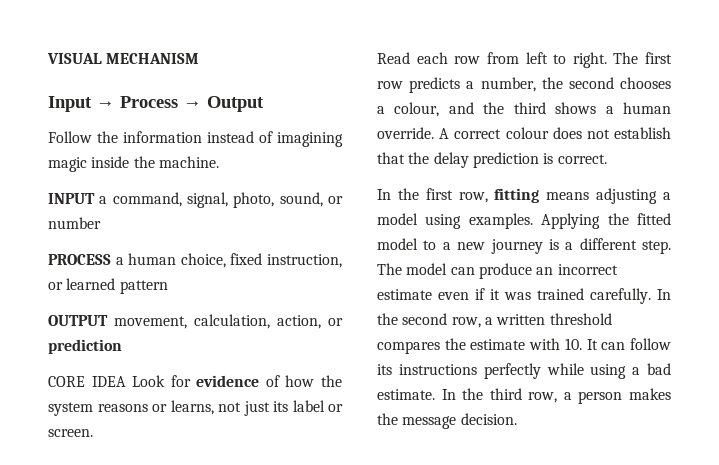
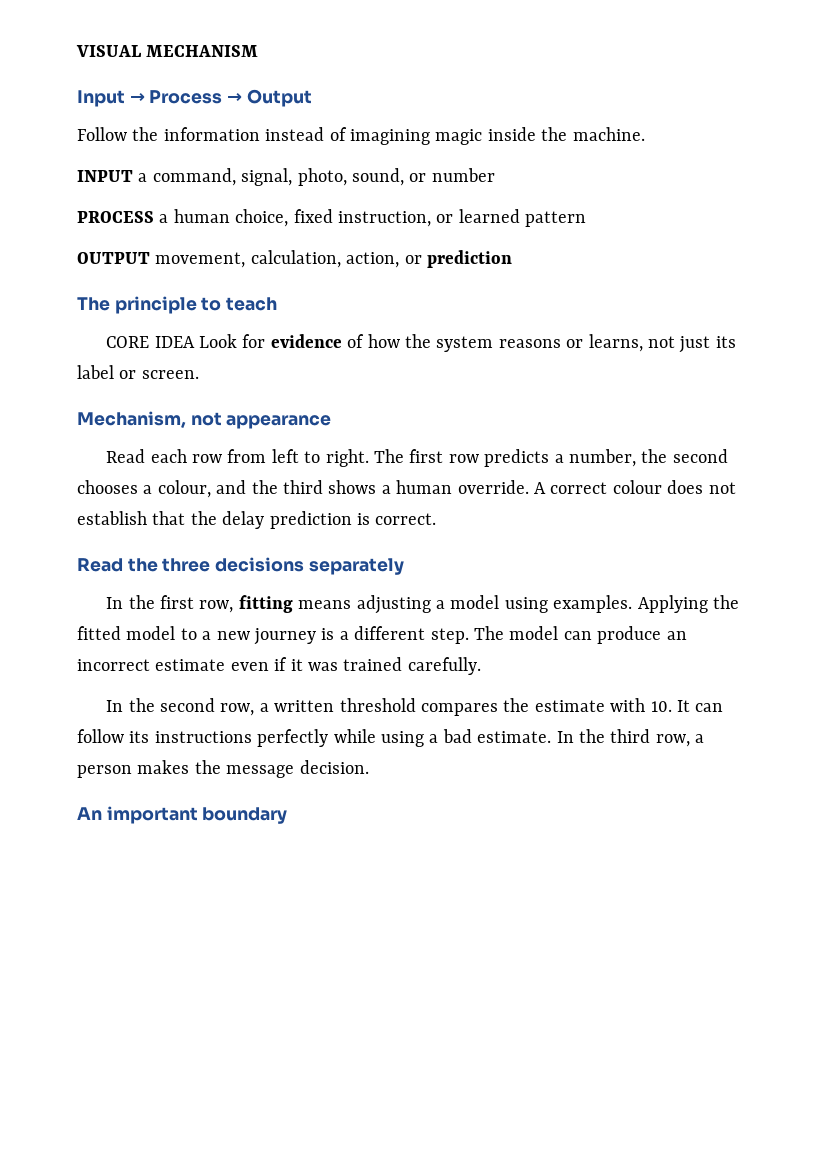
(122, 346) none -> [77,296,278,314] // The principle to teach
(93, 433) none -> [77,411,332,429] // Mechanism, not appearance
(607, 159) none -> [77,557,404,575] // Read the three decisions separately
(651, 296) none -> (481, 666) //
(517, 419) none -> [77,806,288,824] // An important boundary

